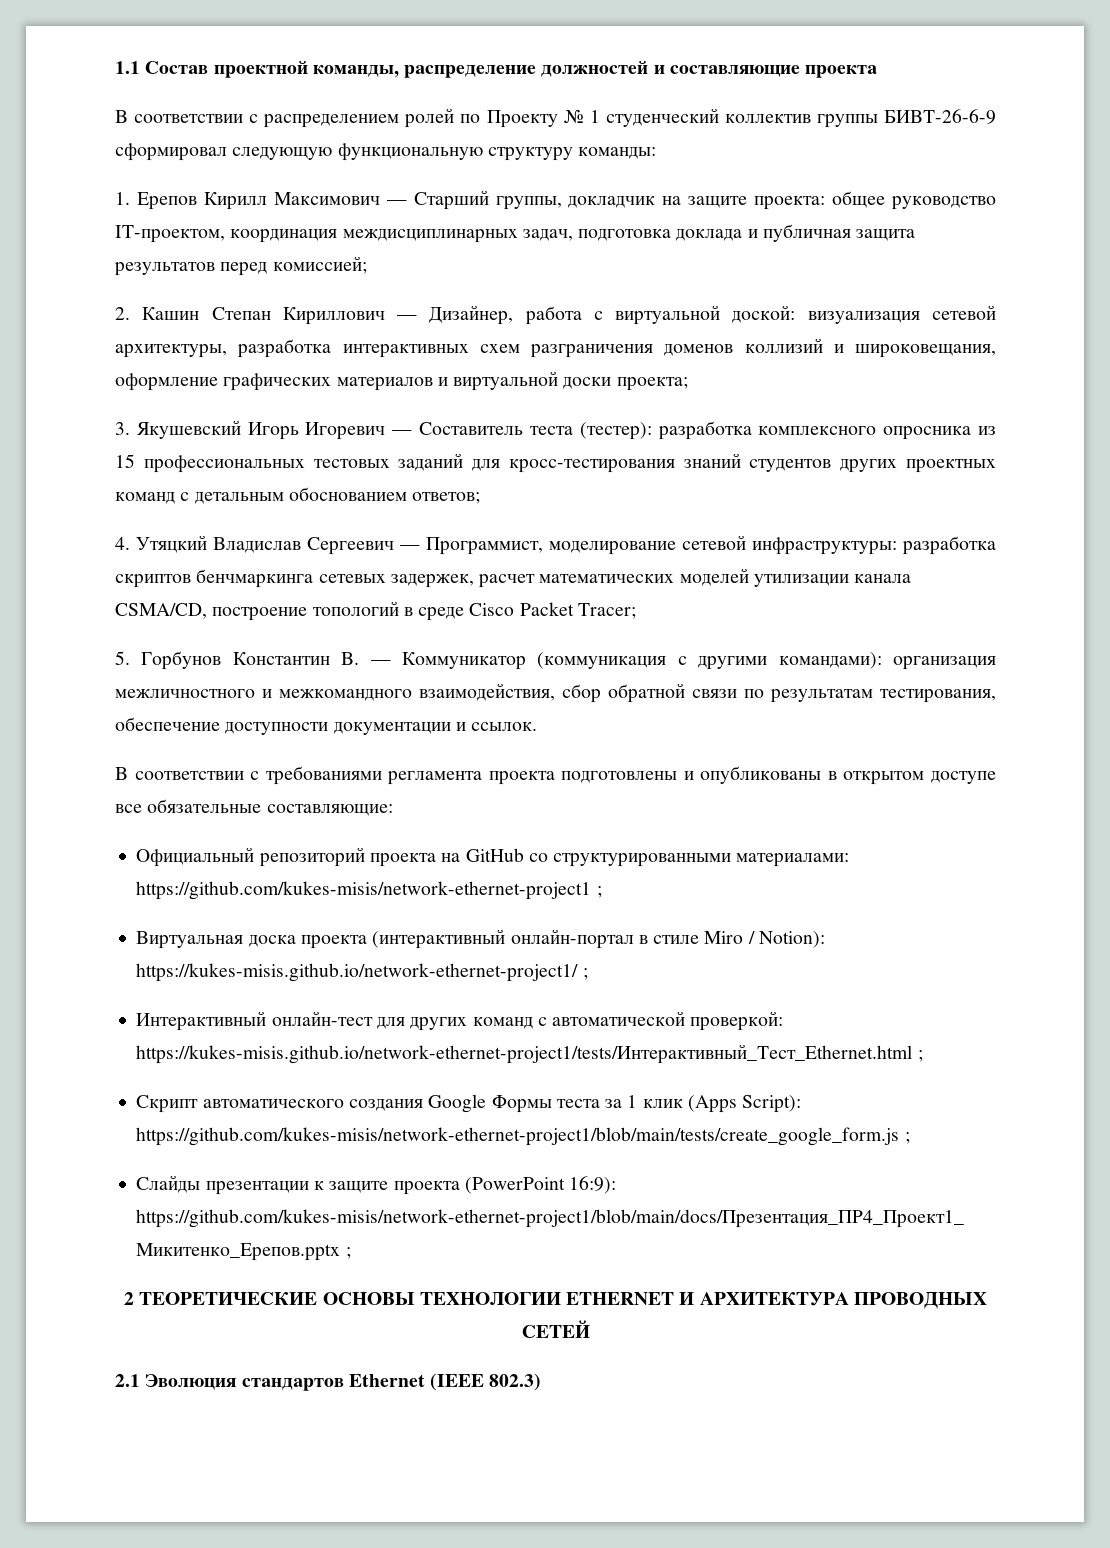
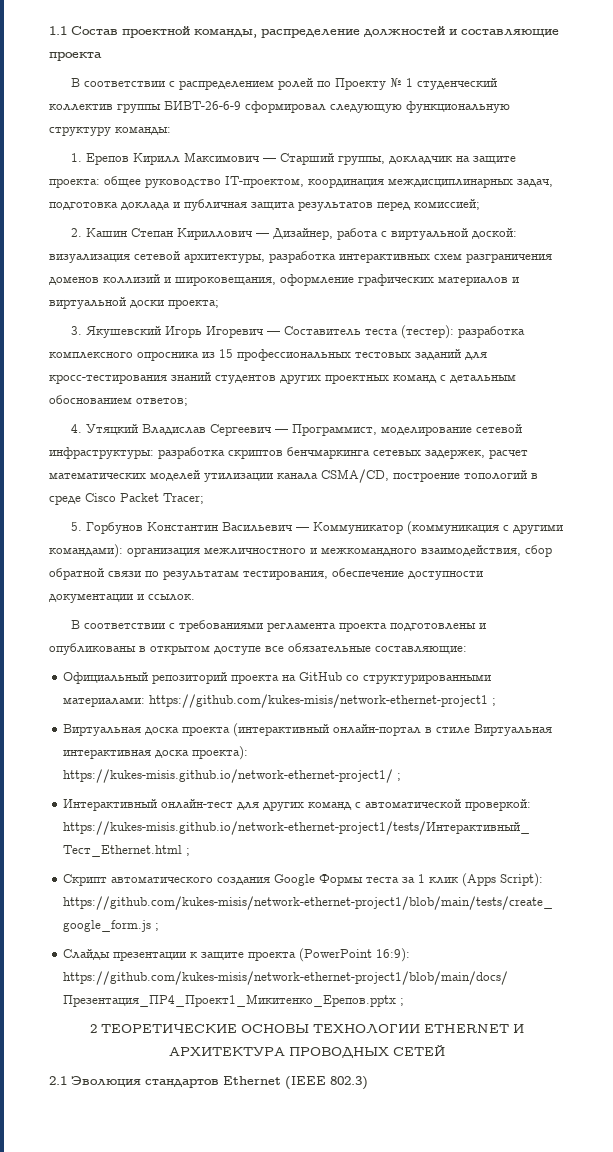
[341,652,360,665] В. -> [221,522,292,532] Васильевич
[704,931,825,948] Miro / Notion): -> [474,724,553,736] [63,746,249,760] Виртуальная интерактивная доска проекта):

